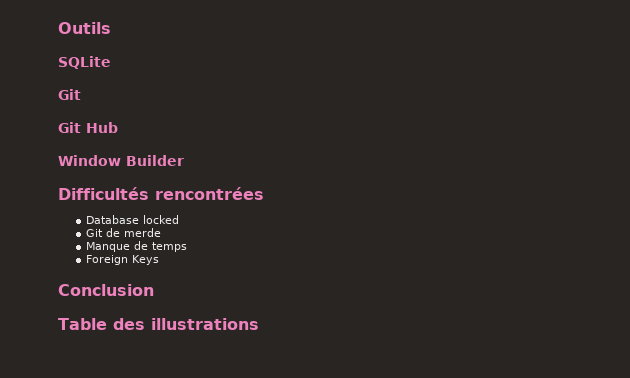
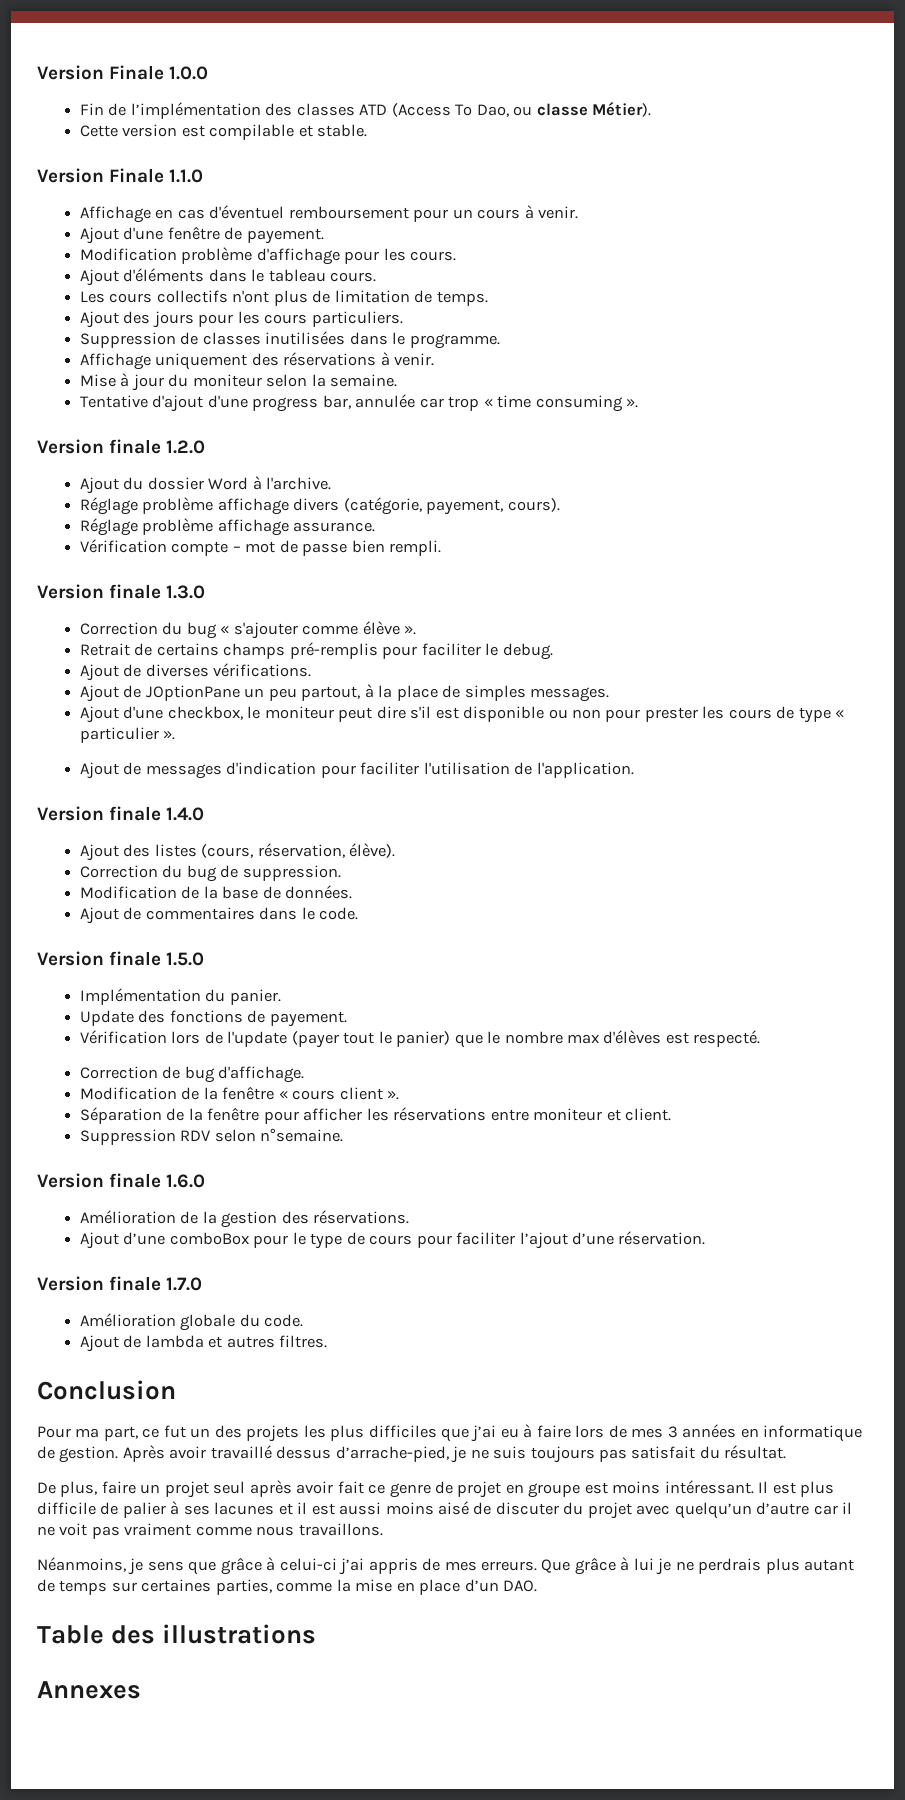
[58,22,111,34] [58,56,111,69] [58,89,81,100] [58,122,118,133] [58,155,184,166] [58,187,264,200] [85,215,179,224] [85,228,161,237] [85,241,187,252] [85,255,159,265] [58,284,154,296] Outils // SQLite // Git // Git Hub // Window Builder // Difficultés rencontrées // Database locked // Git de merde // Manque de temps // Foreign Keys // Conclusion -> [37,65,209,80] [79,101,651,119] [79,124,368,140] [37,168,204,183] [79,205,579,223] [79,226,324,244] [79,247,457,265] [79,268,377,286] [79,290,488,306] [79,311,403,328] [79,331,500,349] [79,352,435,370] [79,373,398,391] [79,394,638,412] [37,439,206,454] [79,476,332,494] [79,497,560,515] [79,518,376,536] [79,539,442,556] [37,584,206,599] [79,621,417,639] [79,642,553,660] [79,663,312,681] [79,684,609,702] [79,706,845,723] [79,727,176,743] [79,762,634,779] [37,806,205,821] [79,843,396,861] [79,865,341,882] [79,885,353,899] [79,907,359,924] [37,951,205,966] [79,988,281,1005] [79,1010,347,1027] [79,1030,761,1048] [79,1066,305,1083] [79,1086,400,1100] [79,1107,671,1124] [79,1128,344,1145] [37,1173,206,1188] [79,1210,410,1228] [79,1231,706,1249] [37,1276,203,1291] [79,1313,304,1331] [79,1335,328,1352] [37,1380,176,1400] [37,1424,863,1442] [37,1445,787,1463] [37,1480,835,1498] [37,1501,853,1519] [37,1523,383,1539] [37,1557,855,1575] [37,1579,538,1595] Version Finale 1.0.0 // Fin de l’implémentation des classes ATD (Access To Dao, ou classe Métier). // Cette version est compilable et stable. // Version Finale 1.1.0 // Affichage en cas d'éventuel remboursement pour un cours à venir. // Ajout d'une fenêtre de payement. // Modification problème d'affichage pour les cours. // Ajout d'éléments dans le tableau cours. // Les cours collectifs n'ont plus de limitation de temps. // Ajout des jours pour les cours particuliers. // Suppression de classes inutilisées dans le programme. // Affichage uniquement des réservations à venir. // Mise à jour du moniteur selon la semaine. // Tentative d'ajout d'une progress bar, annulée car trop « time consuming ». // Version finale 1.2.0 // Ajout du dossier Word à l'archive. // Réglage problème affichage divers (catégorie, payement, cours). // Réglage problème affichage assurance. // Vérification compte – mot de passe bien rempli. // Version finale 1.3.0 // Correction du bug « s'ajouter comme élève ». // Retrait de certains champs pré-remplis pour faciliter le debug. // Ajout de diverses vérifications. // Ajout de JOptionPane un peu partout, à la place de simples messages. // Ajout d'une checkbox, le moniteur peut dire s'il est disponible ou non pour prester les cours de type « particulier ». // Ajout de messages d'indication pour faciliter l'utilisation de l'application. // Version finale 1.4.0 // Ajout des listes (cours, réservation, élève). // Correction du bug de suppression. // Modification de la base de données. // Ajout de commentaires dans le code. // Version finale 1.5.0 // Implémentation du panier. // Update des fonctions de payement. // Vérification lors de l'update (payer tout le panier) que le nombre max d'élèves est respecté. // Correction de bug d'affichage. // Modification de la fenêtre « cours client ». // Séparation de la fenêtre pour afficher les réservations entre moniteur et client. // Suppression RDV selon n°semaine. // Version finale 1.6.0 // Amélioration de la gestion des réservations. // Ajout d’une comboBox pour le type de cours pour faciliter l’ajout d’une réservation. // Version finale 1.7.0 // Amélioration globale du code. // Ajout de lambda et autres filtres. // Conclusion // Pour ma part, ce fut un des projets les plus difficiles que j’ai eu à faire lors de mes 3 années en informatique de gestion. Après avoir travaillé dessus d’arrache-pied, je ne suis toujours pas satisfait du résultat. // De plus, faire un projet seul après avoir fait ce genre de projet en groupe est moins intéressant. Il est plus difficile de palier à ses lacunes et il est aussi moins aisé de discuter du projet avec quelqu’un d’autre car il ne voit pas vraiment comme nous travaillons. // Néanmoins, je sens que grâce à celui-ci j’ai appris de mes erreurs. Que grâce à lui je ne perdrais plus autant de temps sur certaines parties, comme la mise en place d’un DAO.
(259, 324) none -> [37,1681,141,1699] // Annexes

